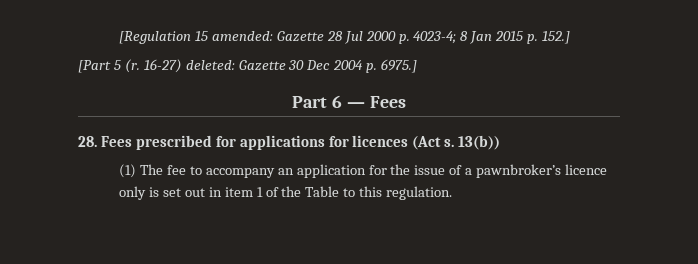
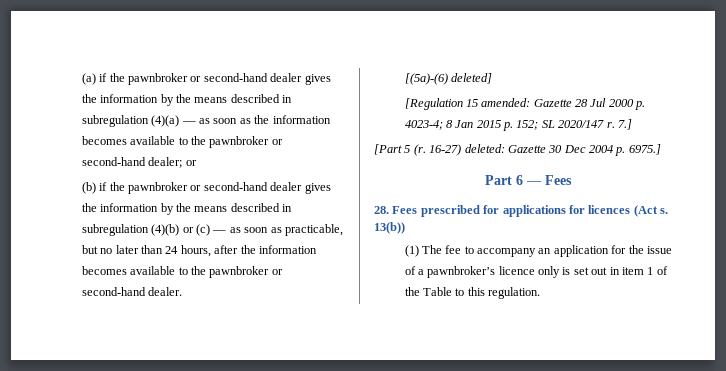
(119, 37) none -> [81,73,331,85] [81,94,293,106] [81,115,331,127] [81,136,283,148] [81,157,197,168] [81,182,331,194] [81,203,293,215] [81,224,343,236] [81,245,317,257] [81,266,283,278] [81,287,183,296] [404,73,492,85] (a) if the pawnbroker or second-hand dealer gives the information by the means described in subregulation (4)(a) — as soon as the information becomes available to the pawnbroker or second-hand dealer; or // (b) if the pawnbroker or second-hand dealer gives the information by the means described in subregulation (4)(b) or (c) — as soon as practicable, but no later than 24 hours, after the information becomes available to the pawnbroker or second-hand dealer. // [(5a)-(6) deleted] //
[542,31,571,44] 152.] -> [516,119,632,130] 152; SL 2020/147 r. 7.]

